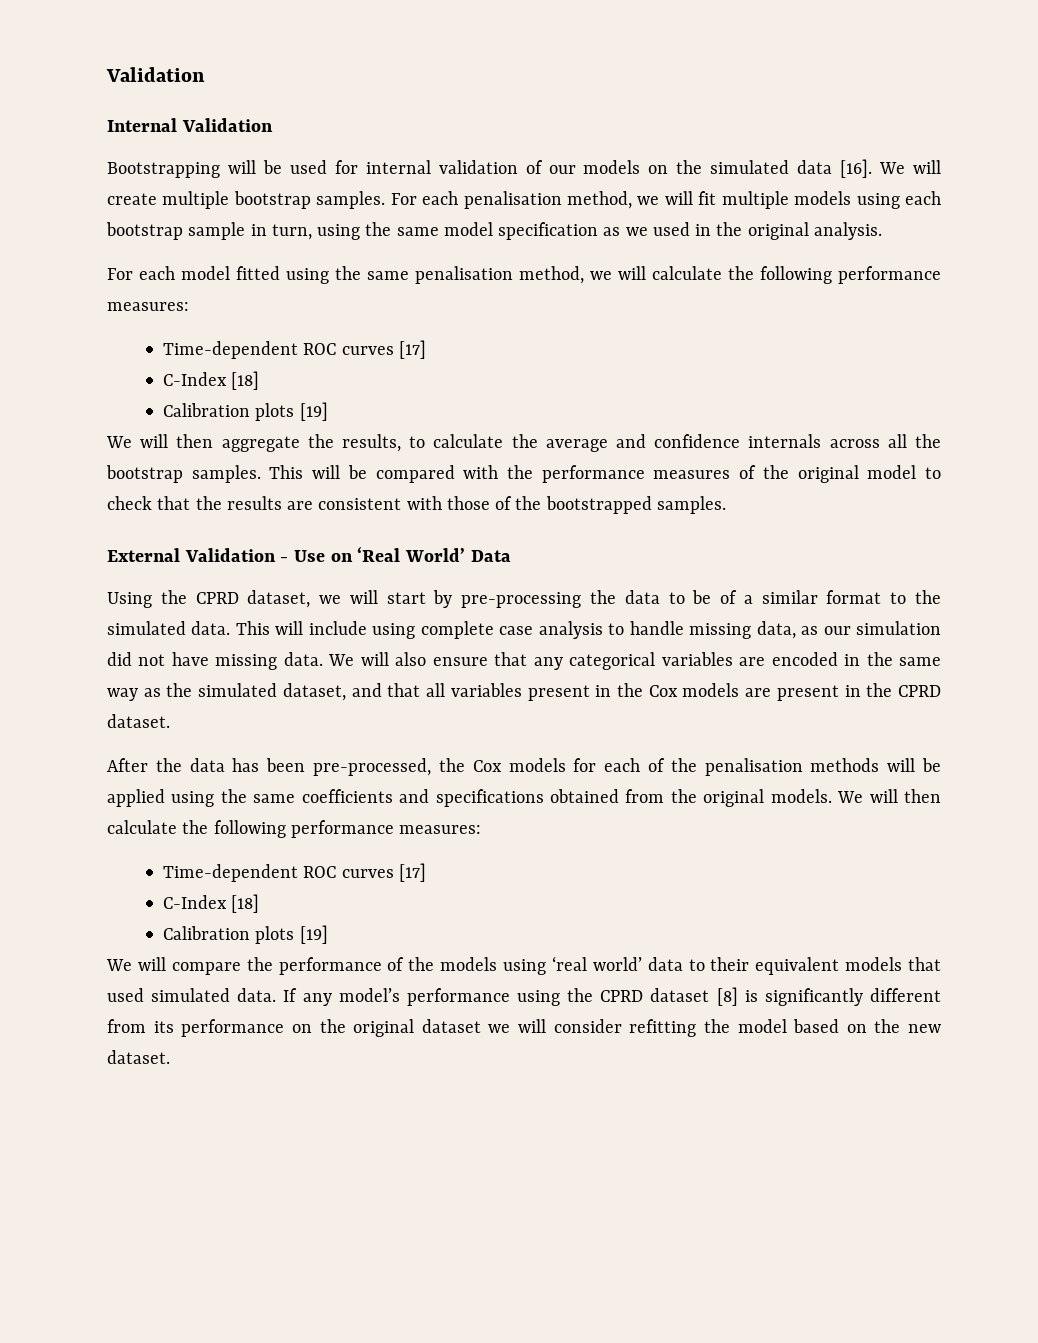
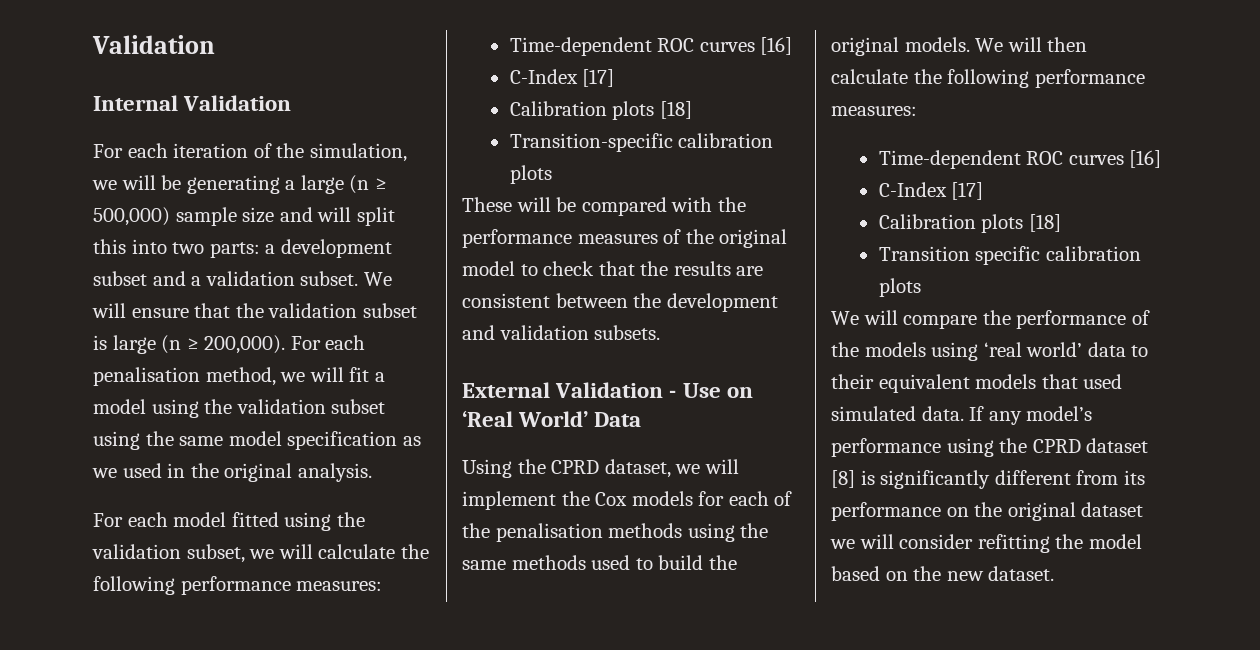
[107,159,941,178] [107,191,386,209] Bootstrapping will be used for internal validation of our models on the simulated data [16]. We will create multiple bootstrap samples. -> [93,143,407,162] [92,175,387,194] [93,207,395,226] [93,239,392,258] [93,271,392,286] [92,303,417,318] [93,335,286,354] For each iteration of the simulation, we will be generating a large (n ≥ 500,000) sample size and will split this into two parts: a development subset and a validation subset. We will ensure that the validation subset is large (n ≥ 200,000).
[721,191,942,209] [106,222,312,240] multiple models using each bootstrap sample in turn, -> [374,372,385,382] [93,399,386,418] a model using the validation subset
[367,266,584,284] same penalisation method, -> [92,544,245,563] validation subset,
[399,340,427,359] [163,371,260,390] [163,402,328,421] [106,434,942,452] [106,465,304,483] [17] // C-Index [18] // Calibration plots [19] // We will then aggregate the results, to calculate the average and confidence internals across all the bootstrap samples. This -> [760,37,793,55] [509,69,615,87] [509,101,692,120] [509,133,774,152] [509,165,552,184] [462,197,512,212] [16] // C-Index [17] // Calibration plots [18] // Transition-specific calibration plots // These
[406,496,726,514] with those of the bootstrapped samples. -> [555,293,778,312] [462,325,661,340] between the development and validation subsets.
[386,590,942,608] [107,621,941,639] [107,652,942,670] [107,683,941,701] [107,714,170,728] [107,758,432,776] start by pre-processing the data to be of a similar format to the simulated data. This will include using complete case analysis to handle missing data, as our simulation did not have missing data. We will also ensure that any categorical variables are encoded in the same way as the simulated dataset, and that all variables present in the Cox models are present in the CPRD dataset. // After the data has been pre-processed, -> [462,491,556,510] implement
[887,758,941,772] [107,789,665,807] will be applied using the same coefficients and specifications obtained from -> [687,523,769,542] [462,555,704,570] using the same methods used to build
[399,863,427,882] [163,894,260,913] [163,925,328,944] [17] // C-Index [18] // Calibration plots [19] -> [1129,150,1162,168] [878,182,984,200] [878,214,1061,233] [878,246,1141,265] [878,278,921,297] [16] // C-Index [17] // Calibration plots [18] // Transition specific calibration plots

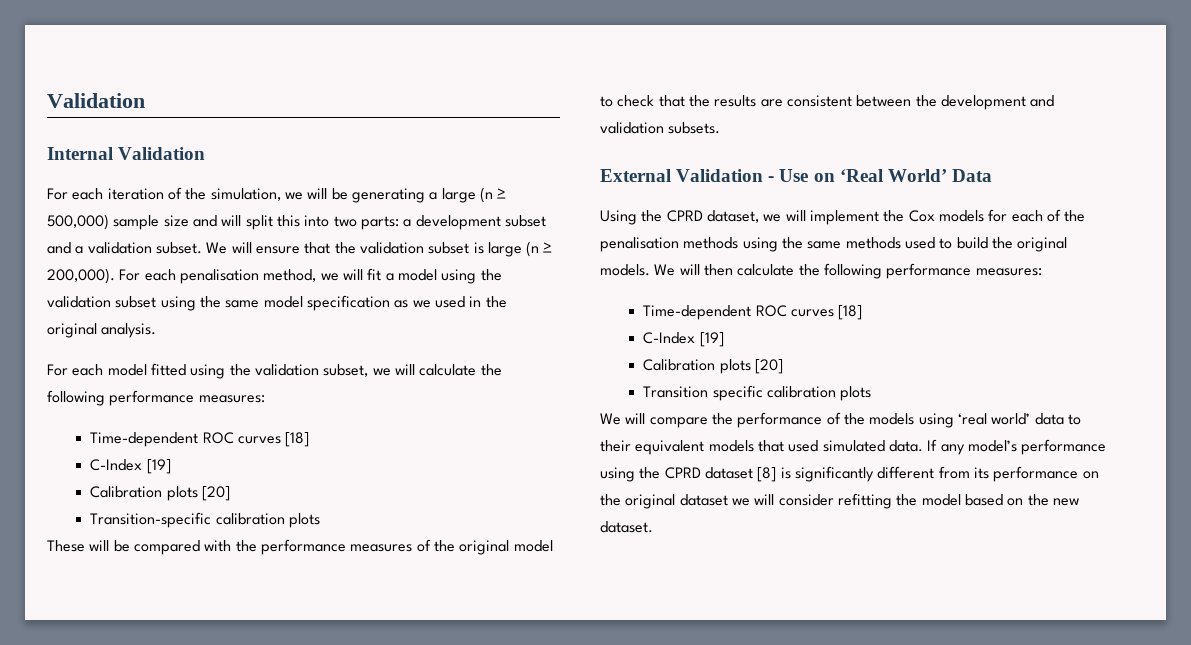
[760,37,793,55] [509,69,615,87] [509,101,692,120] [16] // C-Index [17] // Calibration plots [18] -> [285,432,310,447] [90,459,171,474] [90,486,231,501] [18] // C-Index [19] // Calibration plots [20]
[1129,150,1162,168] [878,182,984,200] [878,214,1061,233] [16] // C-Index [17] // Calibration plots [18] -> [838,305,863,320] [643,332,724,347] [643,359,784,374] [18] // C-Index [19] // Calibration plots [20]

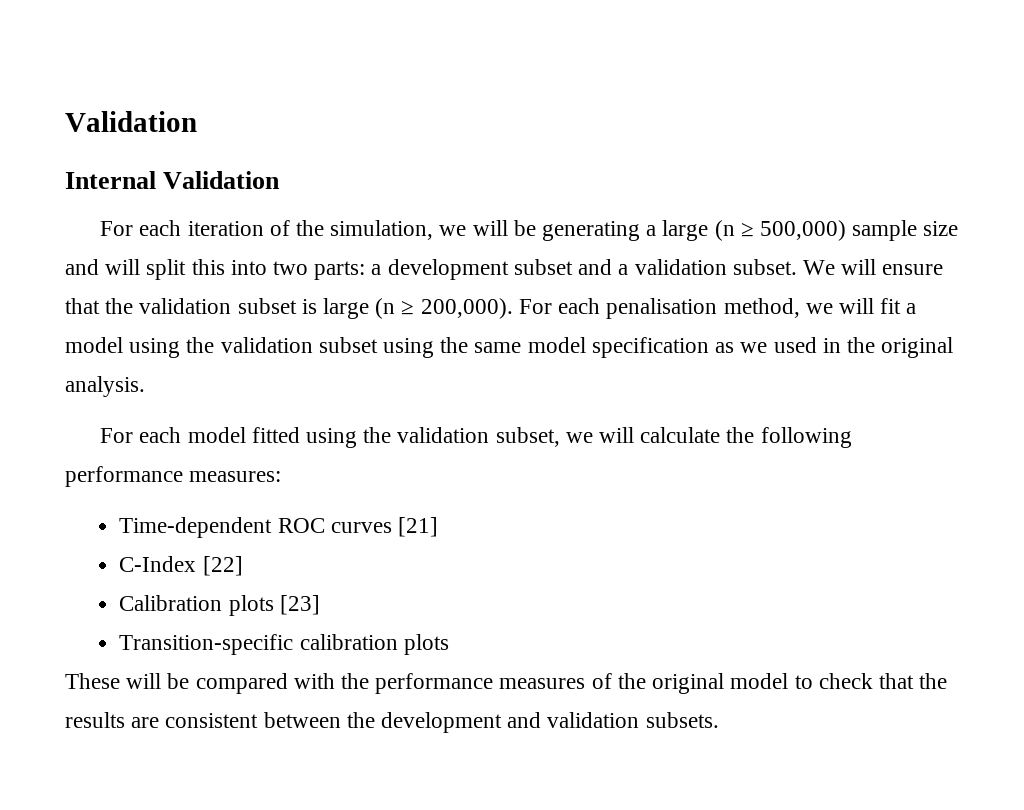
[285,432,310,447] [90,459,171,474] [90,486,231,501] [18] // C-Index [19] // Calibration plots [20] -> [397,517,438,537] [119,556,243,576] [119,595,320,616] [21] // C-Index [22] // Calibration plots [23]
[600,169,992,182] [600,209,1086,225] [600,237,1068,252] [600,263,1042,279] [643,305,863,320] [643,332,724,347] [643,359,784,374] [643,385,872,401] [600,412,1081,428] [600,439,1107,455] [600,466,1099,482] [600,493,1079,509] [600,521,653,533] // External Validation - Use on ‘Real World’ Data // Using the CPRD dataset, we will implement the Cox models for each of the penalisation methods using the same methods used to build the original models. We will then calculate the following performance measures: // Time-dependent ROC curves [18] // C-Index [19] // Calibration plots [20] // Transition specific calibration plots // We will compare the performance of the models using ‘real world’ data to their equivalent models that used simulated data. If any model’s performance using the CPRD dataset [8] is significantly different from its performance on the original dataset we will consider refitting the model based on the new dataset. -> (719, 720) none

